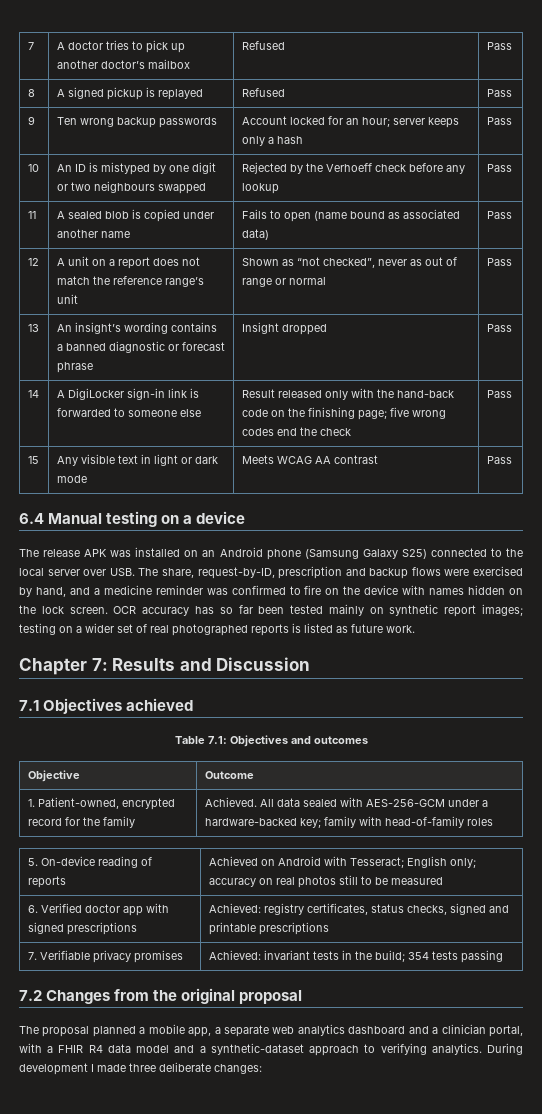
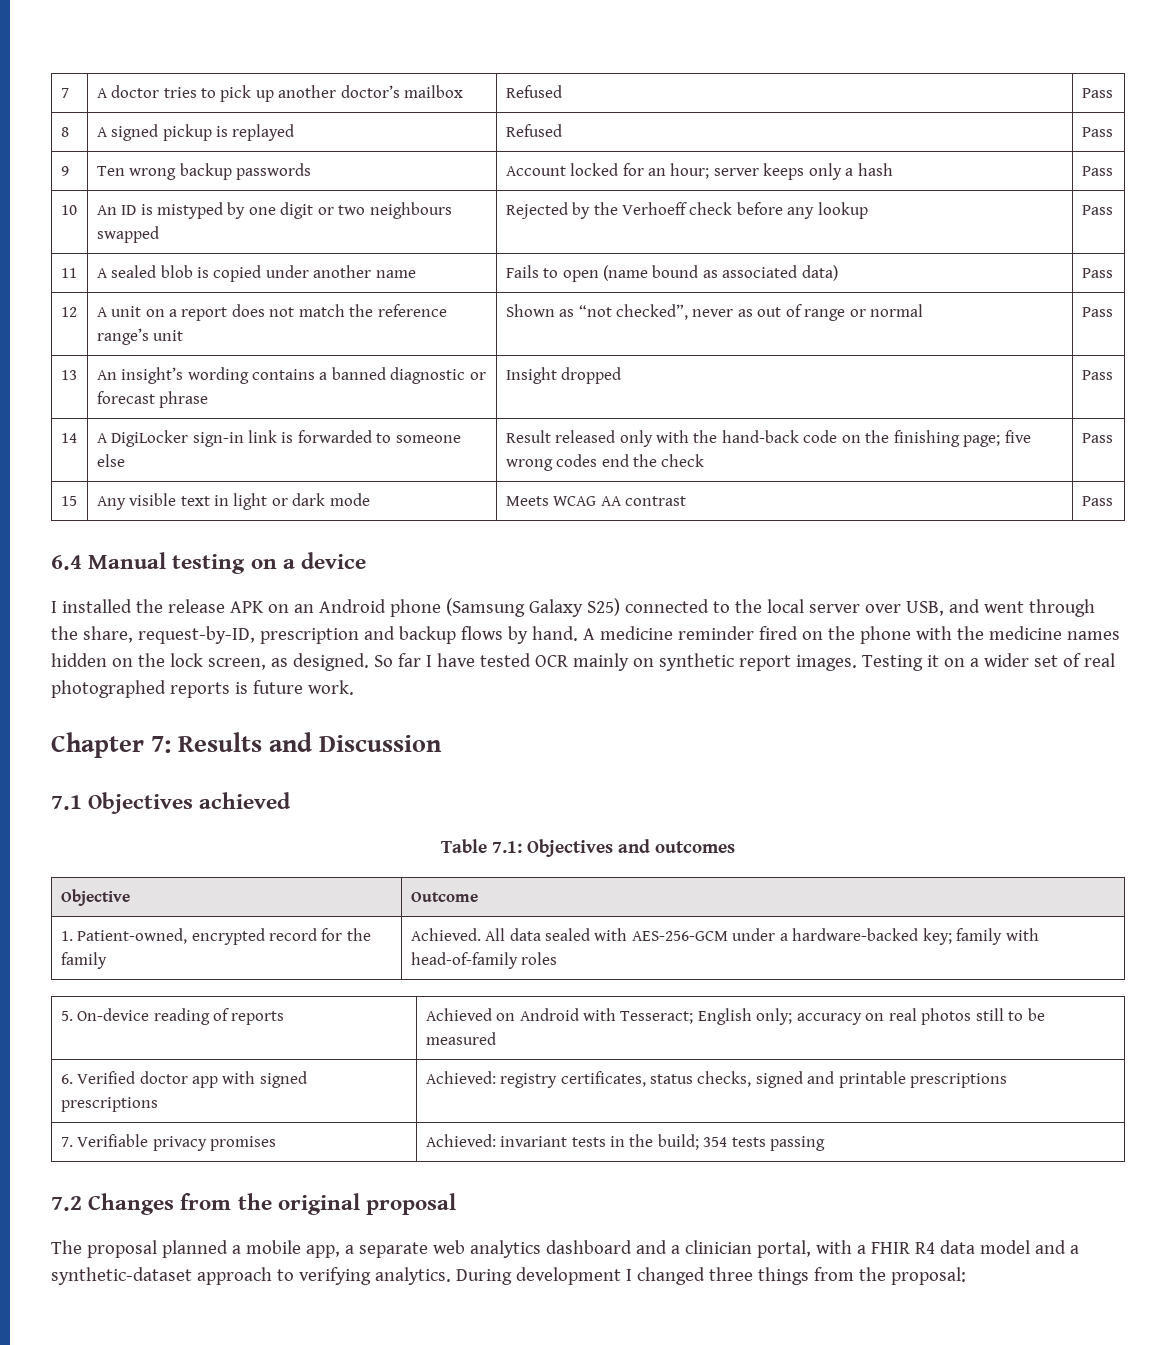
[19,547,181,557] The release APK was installed -> [51,599,264,613] I installed the release APK
[109,568,159,576] USB. The -> [905,599,1095,617] [51,626,78,640] USB, and went through the
[444,566,523,576] [19,585,426,597] were exercised by hand, and a medicine reminder was confirmed to fire on the device with -> [507,626,1062,644] by hand. A medicine reminder fired on the phone with the medicine
[69,605,324,616] screen. OCR accuracy has so far been tested -> [207,653,568,671] screen, as designed. So far I have tested OCR
[481,604,523,616] [19,623,56,635] images; testing -> [795,655,939,671] images. Testing it
[304,623,348,633] listed as -> (248, 688) none
[97,1062,262,1074] made three deliberate changes: -> [636,1267,966,1285] changed three things from the proposal:

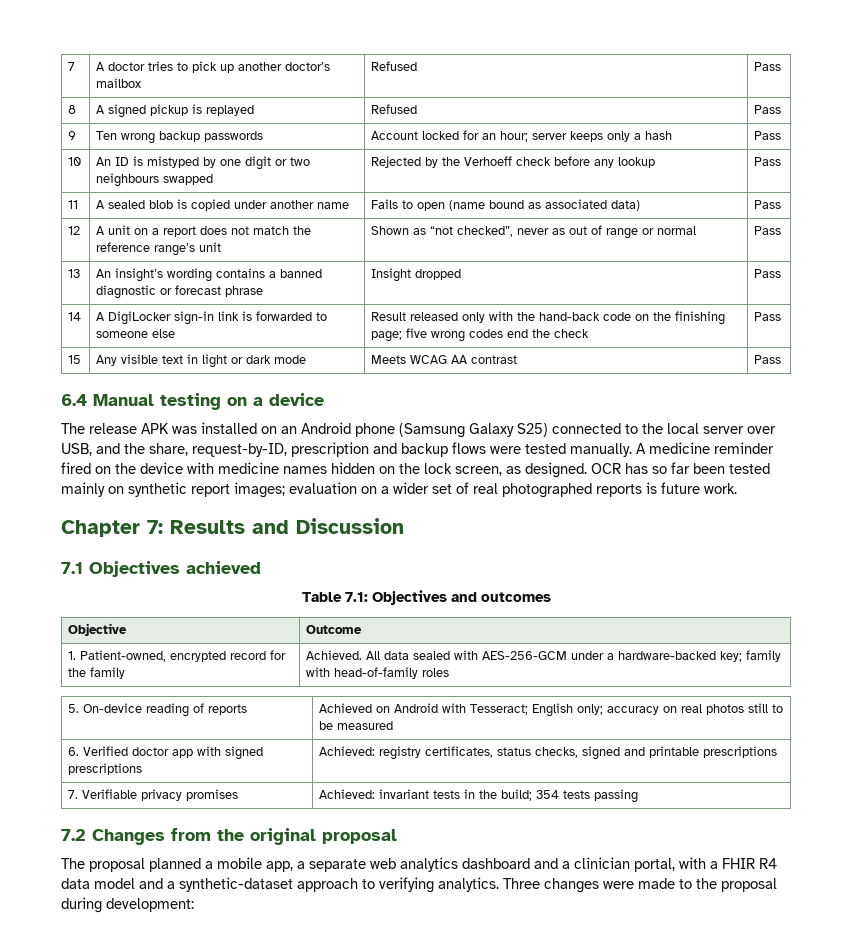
[51,599,264,613] I installed the release APK -> [61,422,257,434] The release APK was installed
[983,599,1095,617] went through -> (120, 448) none
[507,626,578,644] by hand. -> [490,443,632,457] were tested manually.
[859,626,984,644] phone with the -> [140,462,214,474] device with
[373,653,568,667] So far I have tested OCR -> [591,462,770,474] OCR has so far been tested
[795,655,939,671] images. Testing it -> [234,482,357,498] images; evaluation
[455,1267,966,1285] During development I changed three things from the proposal: -> [503,878,777,893] [61,897,194,913] Three changes were made to the proposal during development:

